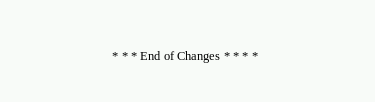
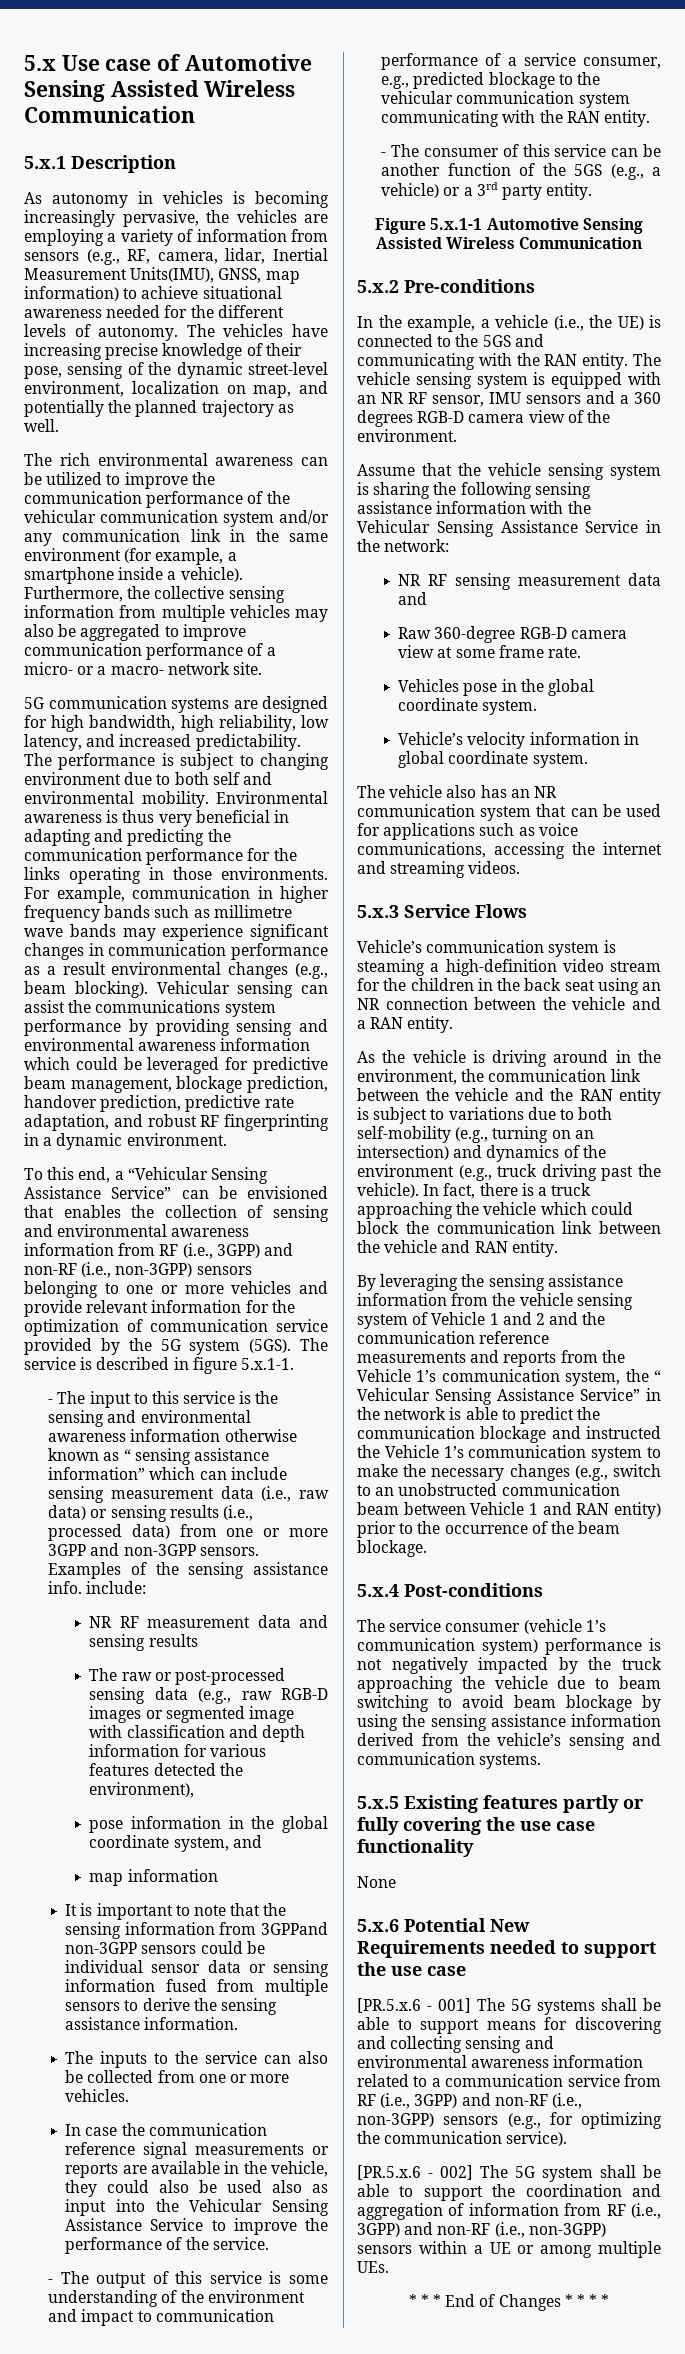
(112, 56) none -> [24,54,312,71] [24,80,296,102] [24,106,195,123] [24,155,176,173] [24,191,329,208] [24,210,328,227] [24,229,328,246] [24,248,328,265] [24,267,300,284] [24,286,282,301] [24,305,284,318] [24,324,328,341] [24,343,302,360] [24,362,328,379] [24,381,328,398] [24,400,294,417] [24,419,59,432] [24,453,328,466] [24,472,215,489] [24,491,290,508] [24,510,329,527] [24,529,328,546] [24,548,237,565] [24,567,243,584] [24,586,285,603] [24,605,328,622] [24,624,246,641] [24,643,276,660] [24,662,262,675] [24,696,328,713] [24,715,329,732] [24,734,301,751] [24,753,329,770] [24,772,272,785] [24,791,328,808] [24,810,289,827] [24,829,231,846] [24,848,297,865] [24,867,328,884] [24,886,329,903] [24,905,292,922] [24,924,329,941] [24,943,328,960] [24,962,328,979] [24,981,328,998] [24,1000,276,1017] [24,1019,328,1036] [24,1038,311,1051] [24,1057,328,1074] [24,1076,328,1093] [24,1095,294,1112] [24,1114,329,1131] [24,1133,227,1150] [24,1167,268,1184] [24,1186,328,1199] [24,1205,329,1222] [24,1224,250,1237] [24,1243,293,1259] [24,1262,252,1278] [24,1281,328,1298] [24,1300,295,1317] [24,1319,328,1336] [24,1338,328,1355] [24,1357,294,1374] [48,1391,279,1408] [48,1410,251,1427] [48,1429,297,1442] [48,1448,269,1465] [48,1467,287,1480] [48,1486,329,1503] [48,1505,253,1522] [48,1524,328,1541] [48,1543,259,1556] [48,1562,328,1579] [48,1581,147,1594] [89,1615,328,1628] [89,1634,198,1651] [89,1668,285,1685] [89,1687,328,1704] [89,1706,294,1723] [89,1725,305,1742] [89,1744,266,1757] [89,1763,243,1776] [89,1782,195,1798] [89,1816,328,1833] [89,1835,262,1852] [89,1869,218,1886] [65,1903,287,1920] [65,1922,329,1939] [65,1941,265,1954] [65,1960,329,1977] [65,1979,329,1996] [65,1998,277,2015] [65,2017,239,2030] [65,2051,328,2068] [65,2070,290,2083] [65,2089,130,2102] [65,2123,267,2136] [65,2142,330,2159] [65,2161,329,2178] [65,2180,328,2197] [65,2199,329,2216] [65,2218,328,2235] [65,2237,269,2254] [48,2271,328,2288] [48,2290,305,2307] [48,2309,274,2326] [381,53,661,70] [381,72,600,89] [381,91,630,108] [381,110,650,127] [381,144,661,157] [381,163,661,180] [381,182,593,200] [375,218,643,234] [375,237,643,249] [357,279,535,293] [357,315,661,332] [357,334,544,347] [357,353,661,370] [357,372,661,389] [357,391,661,407] [357,410,610,427] [357,429,457,442] [357,463,661,480] [357,482,591,499] [357,501,591,514] [357,520,661,537] [357,539,450,552] [398,573,661,590] [398,592,428,605] [398,626,627,643] [398,645,581,658] [398,679,594,696] [398,698,538,715] [398,732,639,749] [398,751,588,768] [357,785,557,798] [357,804,661,821] [357,823,578,840] [357,842,662,859] [357,861,521,878] [357,904,527,918] [357,940,616,957] [357,959,661,976] [357,978,661,995] [357,997,661,1010] [357,1016,454,1033] [357,1050,661,1067] [357,1069,641,1085] [357,1088,661,1105] [357,1107,613,1124] [357,1126,594,1143] [357,1145,606,1162] [357,1164,661,1181] [357,1183,592,1199] [357,1202,633,1219] [357,1221,661,1234] [357,1240,558,1257] [357,1274,623,1291] [357,1293,633,1310] [357,1312,606,1329] [357,1331,550,1344] [357,1350,625,1367] [357,1369,661,1386] [357,1388,661,1405] [357,1407,601,1424] [357,1426,661,1443] [357,1445,661,1462] [357,1464,661,1481] [357,1483,620,1496] [357,1502,661,1519] [357,1521,621,1538] [357,1540,427,1557] [357,1583,543,1597] [357,1619,606,1634] [357,1638,661,1655] [357,1657,662,1674] [357,1676,661,1693] [357,1695,661,1712] [357,1714,661,1731] [357,1733,661,1750] [357,1752,542,1769] [357,1795,644,1813] [357,1817,595,1835] [357,1839,474,1857] [357,1876,396,1888] [357,1918,530,1932] [357,1940,656,1958] [357,1962,466,1976] [357,1998,661,2015] [357,2017,662,2034] [357,2036,554,2053] [357,2055,644,2068] [357,2074,661,2087] [357,2093,582,2109] [357,2112,662,2129] [357,2131,568,2146] [357,2165,661,2182] [357,2184,661,2201] [357,2203,661,2220] [357,2222,606,2238] [357,2241,661,2258] [357,2261,389,2273] 5.x Use case of Automotive Sensing Assisted Wireless Communication // 5.x.1 Description // As autonomy in vehicles is becoming increasingly pervasive, the vehicles are employing a variety of information from sensors (e.g., RF, camera, lidar, Inertial Measurement Units(IMU), GNSS, map information) to achieve situational awareness needed for the different levels of autonomy. The vehicles have increasing precise knowledge of their pose, sensing of the dynamic street-level environment, localization on map, and potentially the planned trajectory as well. // The rich environmental awareness can be utilized to improve the communication performance of the vehicular communication system and/or any communication link in the same environment (for example, a smartphone inside a vehicle). Furthermore, the collective sensing information from multiple vehicles may also be aggregated to improve communication performance of a micro- or a macro- network site. // 5G communication systems are designed for high bandwidth, high reliability, low latency, and increased predictability. The performance is subject to changing environment due to both self and environmental mobility. Environmental awareness is thus very beneficial in adapting and predicting the communication performance for the links operating in those environments. For example, communication in higher frequency bands such as millimetre wave bands may experience significant changes in communication performance as a result environmental changes (e.g., beam blocking). Vehicular sensing can assist the communications system performance by providing sensing and environmental awareness information which could be leveraged for predictive beam management, blockage prediction, handover prediction, predictive rate adaptation, and robust RF fingerprinting in a dynamic environment. // To this end, a “Vehicular Sensing Assistance Service” can be envisioned that enables the collection of sensing and environmental awareness information from RF (i.e., 3GPP) and non-RF (i.e., non-3GPP) sensors belonging to one or more vehicles and provide relevant information for the optimization of communication service provided by the 5G system (5GS). The service is described in figure 5.x.1-1. // - The input to this service is the sensing and environmental awareness information otherwise known as “ sensing assistance information” which can include sensing measurement data (i.e., raw data) or sensing results (i.e., processed data) from one or more 3GPP and non-3GPP sensors. Examples of the sensing assistance info. include: // NR RF measurement data and sensing results // The raw or post-processed sensing data (e.g., raw RGB-D images or segmented image with classification and depth information for various features detected the environment), // pose information in the global coordinate system, and // map information // It is important to note that the sensing information from 3GPPand non-3GPP sensors could be individual sensor data or sensing information fused from multiple sensors to derive the sensing assistance information. // The inputs to the service can also be collected from one or more vehicles. // In case the communication reference signal measurements or reports are available in the vehicle, they could also be used also as input into the Vehicular Sensing Assistance Service to improve the performance of the service. // - The output of this service is some understanding of the environment and impact to communication performance of a service consumer, e.g., predicted blockage to the vehicular communication system communicating with the RAN entity. // - The consumer of this service can be another function of the 5GS (e.g., a vehicle) or a 3rd party entity. // Figure 5.x.1-1 Automotive Sensing Assisted Wireless Communication // 5.x.2 Pre-conditions // In the example, a vehicle (i.e., the UE) is connected to the 5GS and communicating with the RAN entity. The vehicle sensing system is equipped with an NR RF sensor, IMU sensors and a 360 degrees RGB-D camera view of the environment. // Assume that the vehicle sensing system is sharing the following sensing assistance information with the Vehicular Sensing Assistance Service in the network: // NR RF sensing measurement data and // Raw 360-degree RGB-D camera view at some frame rate. // Vehicles pose in the global coordinate system. // Vehicle’s velocity information in global coordinate system. // The vehicle also has an NR communication system that can be used for applications such as voice communications, accessing the internet and streaming videos. // 5.x.3 Service Flows // Vehicle’s communication system is steaming a high-definition video stream for the children in the back seat using an NR connection between the vehicle and a RAN entity. // As the vehicle is driving around in the environment, the communication link between the vehicle and the RAN entity is subject to variations due to both self-mobility (e.g., turning on an intersection) and dynamics of the environment (e.g., truck driving past the vehicle). In fact, there is a truck approaching the vehicle which could block the communication link between the vehicle and RAN entity. // By leveraging the sensing assistance information from the vehicle sensing system of Vehicle 1 and 2 and the communication reference measurements and reports from the Vehicle 1’s communication system, the “ Vehicular Sensing Assistance Service” in the network is able to predict the communication blockage and instructed the Vehicle 1’s communication system to make the necessary changes (e.g., switch to an unobstructed communication beam between Vehicle 1 and RAN entity) prior to the occurrence of the beam blockage. // 5.x.4 Post-conditions // The service consumer (vehicle 1’s communication system) performance is not negatively impacted by the truck approaching the vehicle due to beam switching to avoid beam blockage by using the sensing assistance information derived from the vehicle’s sensing and communication systems. // 5.x.5 Existing features partly or fully covering the use case functionality // None // 5.x.6 Potential New Requirements needed to support the use case // [PR.5.x.6 - 001] The 5G systems shall be able to support means for discovering and collecting sensing and environmental awareness information related to a communication service from RF (i.e., 3GPP) and non-RF (i.e., non-3GPP) sensors (e.g., for optimizing the communication service). // [PR.5.x.6 - 002] The 5G system shall be able to support the coordination and aggregation of information from RF (i.e., 3GPP) and non-RF (i.e., non-3GPP) sensors within a UE or among multiple UEs. //

